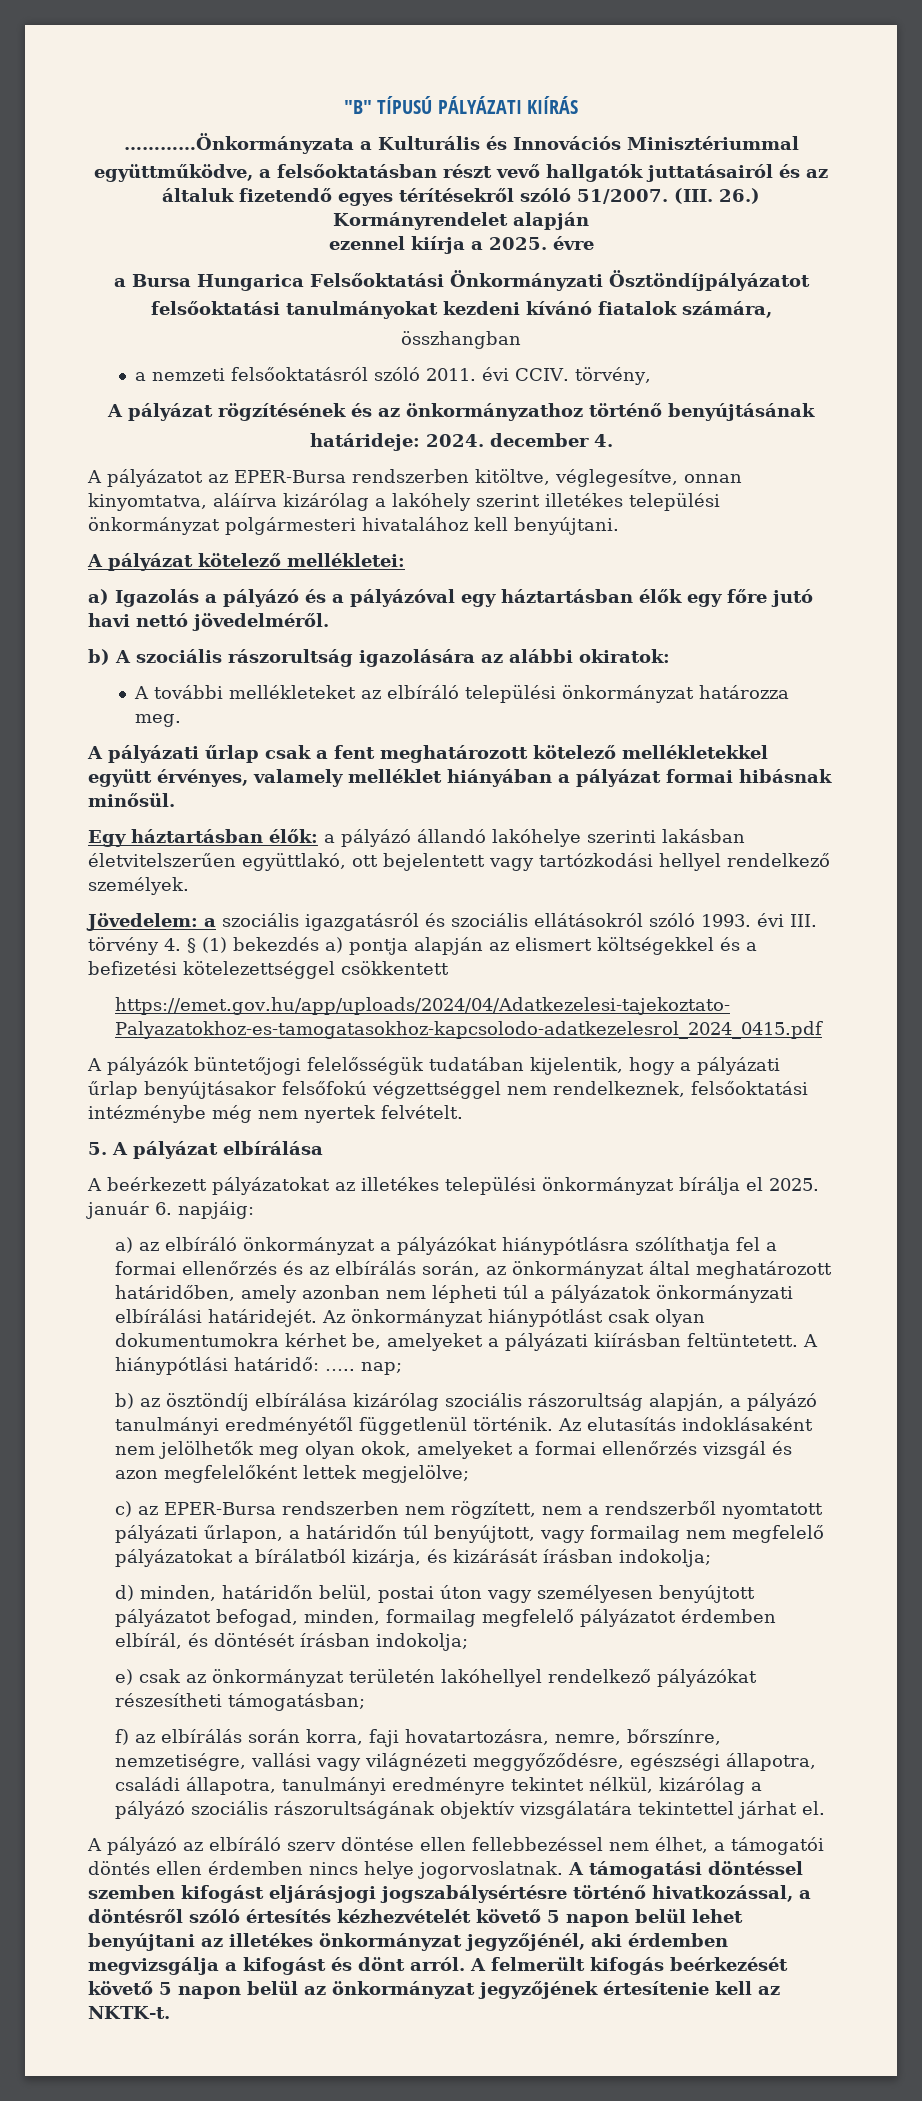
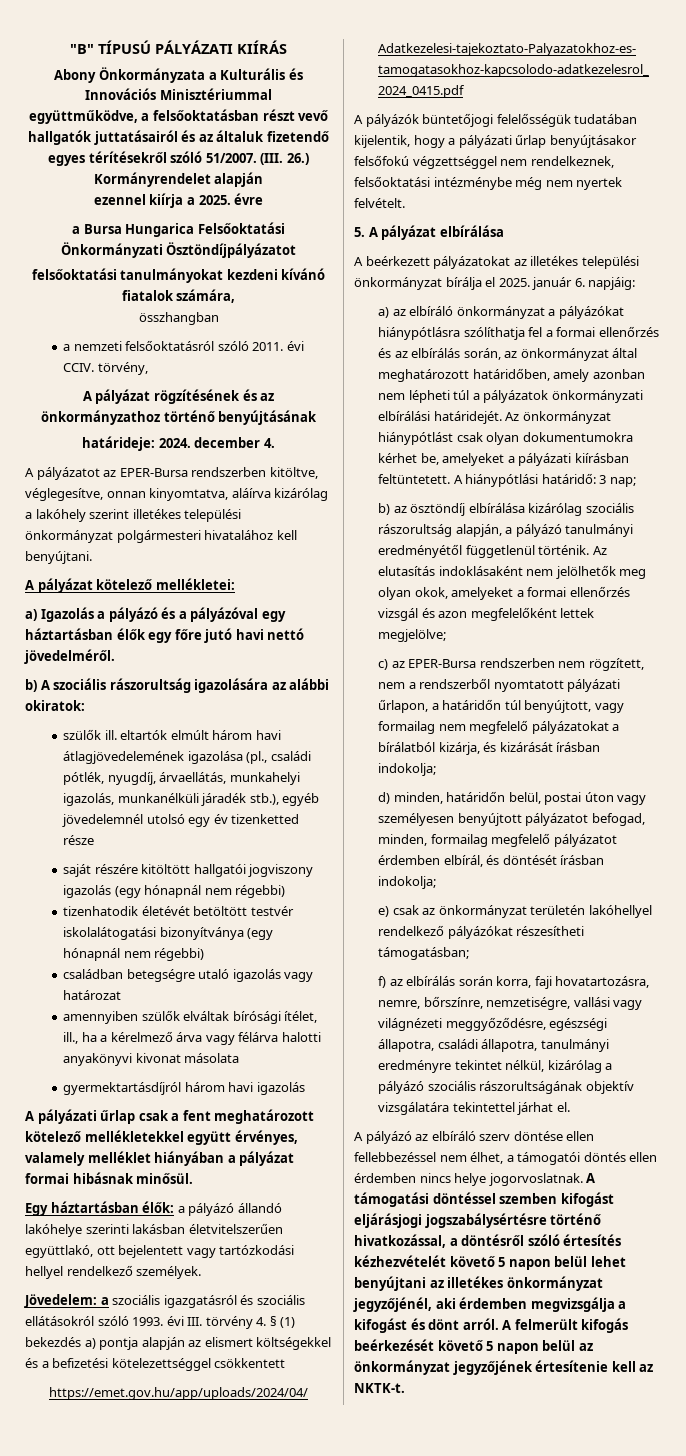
[123,133,354,154] …………Önkormányzata -> [54,67,205,83] Abony Önkormányzata
[134,685,790,703] [135,714,182,727] A további mellékleteket az elbíráló települési önkormányzat határozza meg. -> [63,729,281,740] [63,751,311,764] [63,772,300,785] [63,793,320,806] [62,814,300,827] [63,835,95,845] [63,864,314,877] [63,885,286,898] [63,906,294,916] [63,927,274,940] [63,948,205,961] [63,969,314,982] [63,990,122,1000] [63,1010,318,1024] [63,1031,321,1045] [63,1053,240,1066] [63,1082,305,1095] szülők ill. eltartók elmúlt három havi átlagjövedelemének igazolása (pl., családi pótlék, nyugdíj, árvaellátás, munkahelyi igazolás, munkanélküli járadék stb.), egyéb jövedelemnél utolsó egy év tizenketted része // saját részére kitöltött hallgatói jogviszony igazolás (egy hónapnál nem régebbi) // tizenhatodik életévét betöltött testvér iskolalátogatási bizonyítványa (egy hónapnál nem régebbi) // családban betegségre utaló igazolás vagy határozat // amennyiben szülők elváltak bírósági ítélet, ill., ha a kérelmező árva vagy félárva halotti anyakönyvi kivonat másolata // gyermektartásdíjról három havi igazolás
[325,1369,356,1371] ….. -> [599,475,607,484] 3

